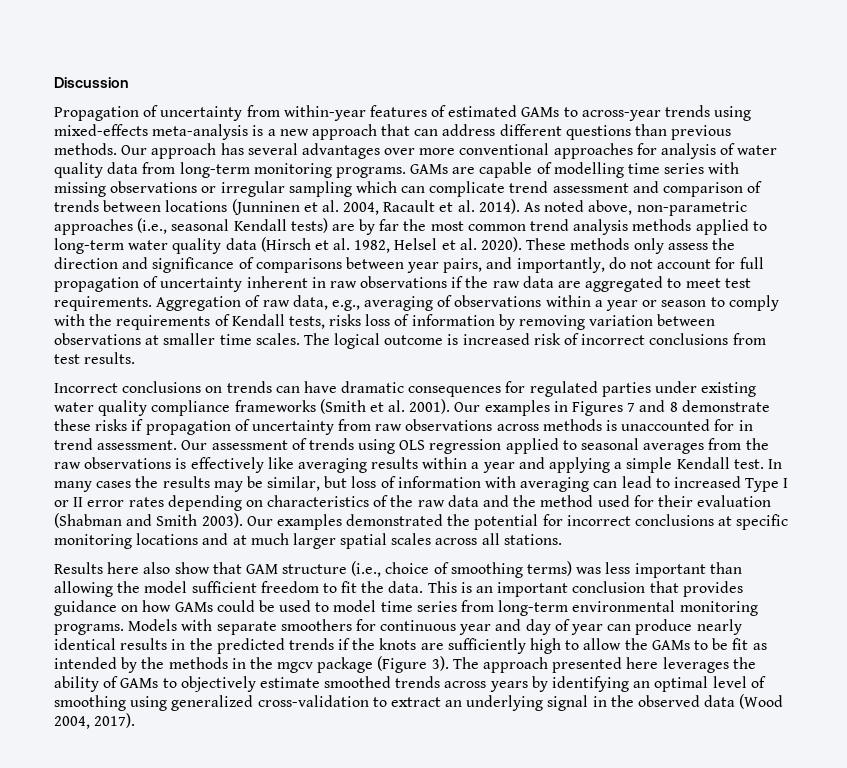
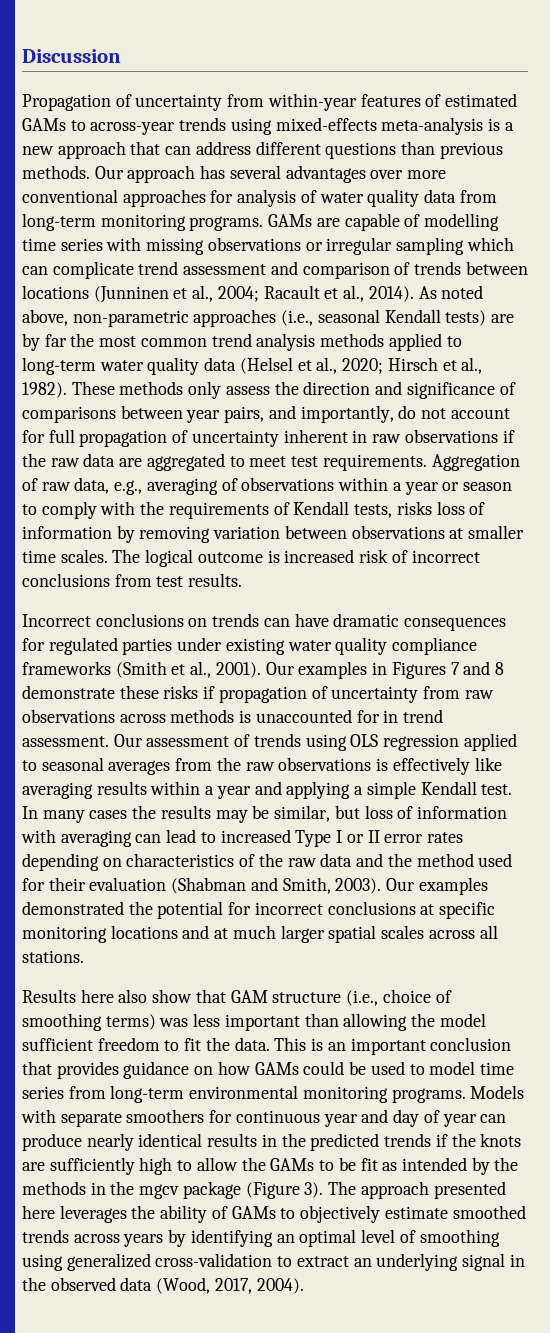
[321,200,380,215] al. 2004, -> [192,285,259,302] al., 2004;
[457,200,475,212] al. -> [343,285,365,302] al.,
[260,237,523,253] (Hirsch et al. 1982, Helsel et al. 2020). -> [239,357,483,374] [22,382,67,398] (Helsel et al., 2020; Hirsch et al., 1982).
[388,400,406,412] al. -> [190,661,212,678] al.,
[156,514,198,526] Smith -> [282,877,331,894] Smith,
[739,694,784,709] [54,713,136,729] (Wood 2004, 2017). -> [156,1277,304,1294] (Wood, 2017, 2004).

